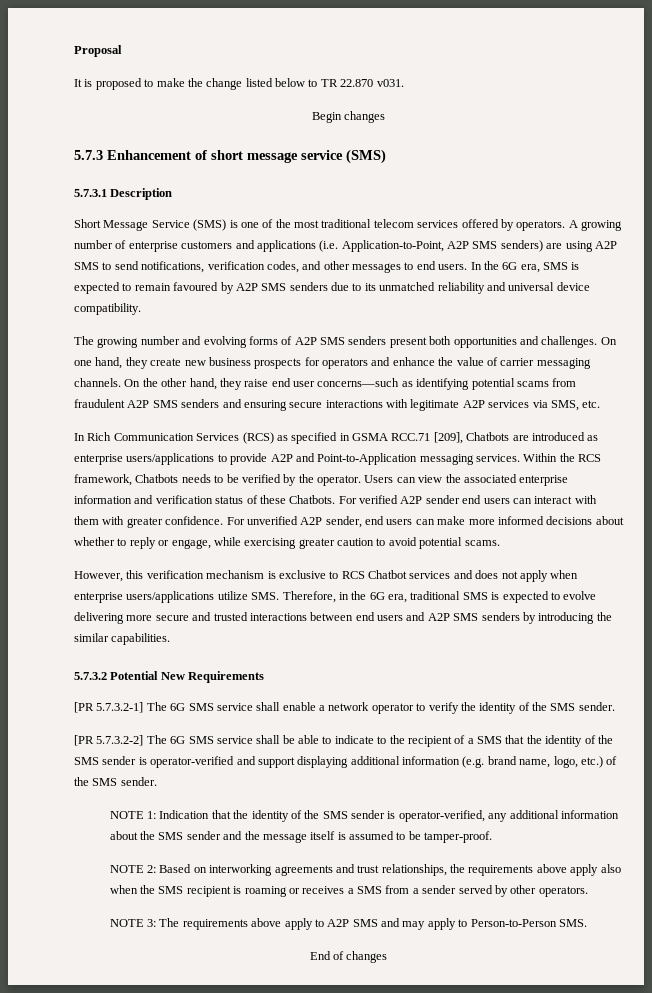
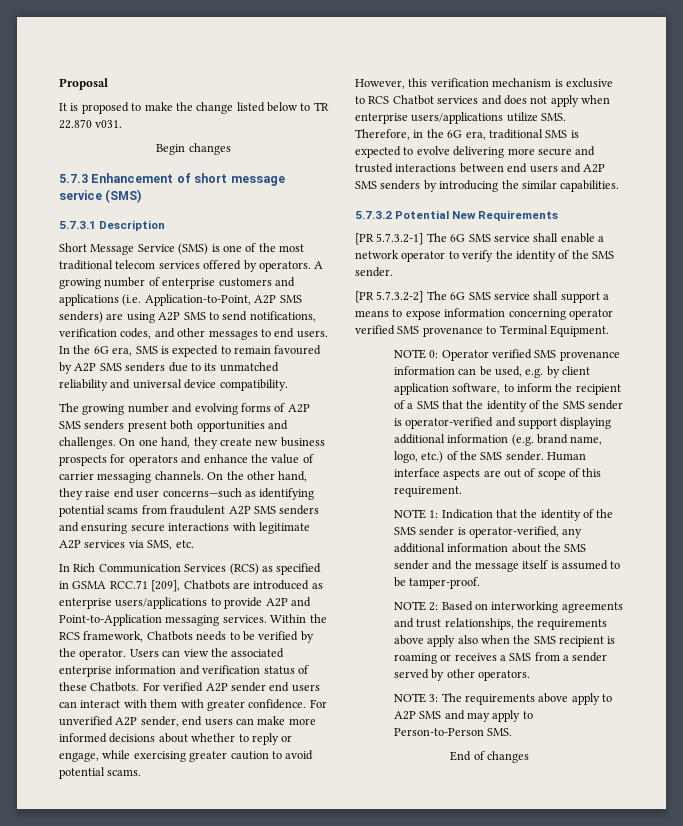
[282,735,387,744] be able to indicate to -> [560,292,609,303] [355,308,613,320] [355,325,609,337] [393,349,620,361] [393,366,591,378] [393,383,552,395] support a means to expose information concerning operator verified SMS provenance to Terminal Equipment. // NOTE 0: Operator verified SMS provenance information can be used, e.g. by client application software, to inform
(157, 781) none -> [547,452,587,461] [393,468,602,480] [393,486,462,497] Human interface aspects are out of scope of this requirement.

